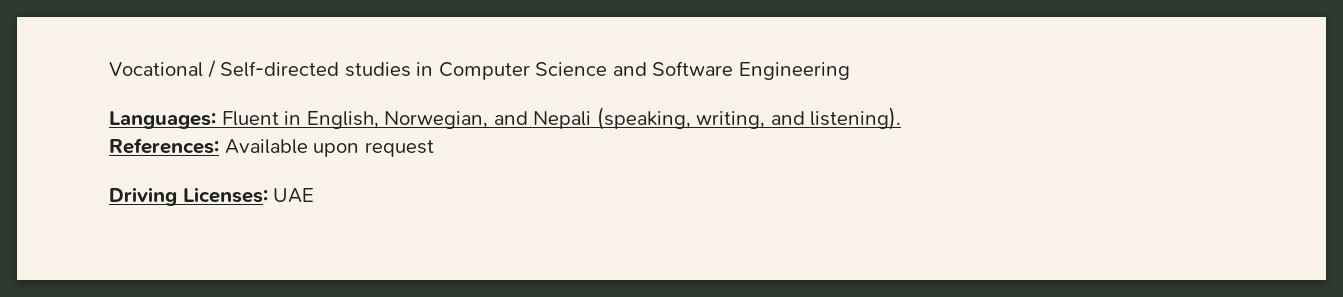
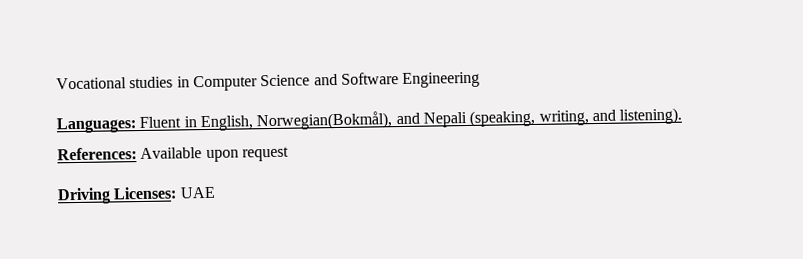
[207,60,340,78] / Self-directed -> (127, 83) none
[384,111,489,129] Norwegian, -> [256,111,393,131] Norwegian(Bokmål),

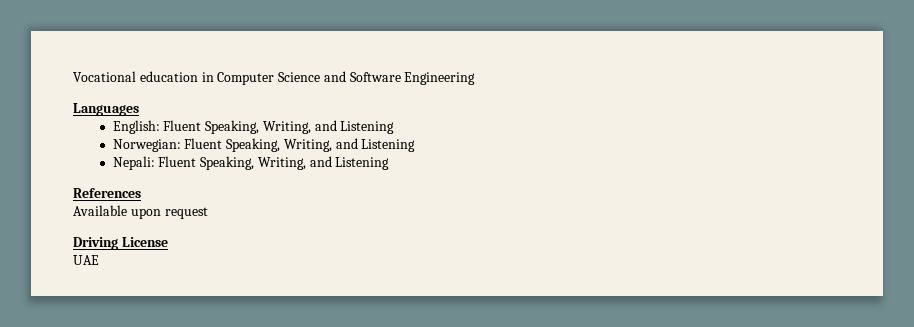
[129,76,174,89] studies -> [139,71,198,82] education
[56,107,683,134] [57,147,137,161] Languages: Fluent in English, Norwegian(Bokmål), and Nepali (speaking, writing, and listening). // References: -> [73,103,139,116] [112,120,395,134] [112,138,416,152] [112,156,390,170] [73,188,141,198] Languages // English: Fluent Speaking, Writing, and Listening // Norwegian: Fluent Speaking, Writing, and Listening // Nepali: Fluent Speaking, Writing, and Listening // References //
[113,186,178,200] Licenses: -> [121,237,168,247] License //

